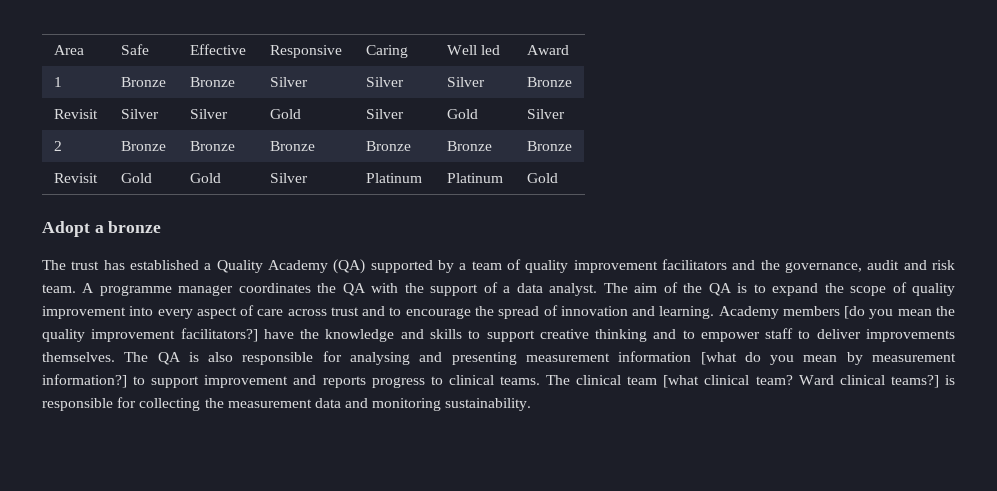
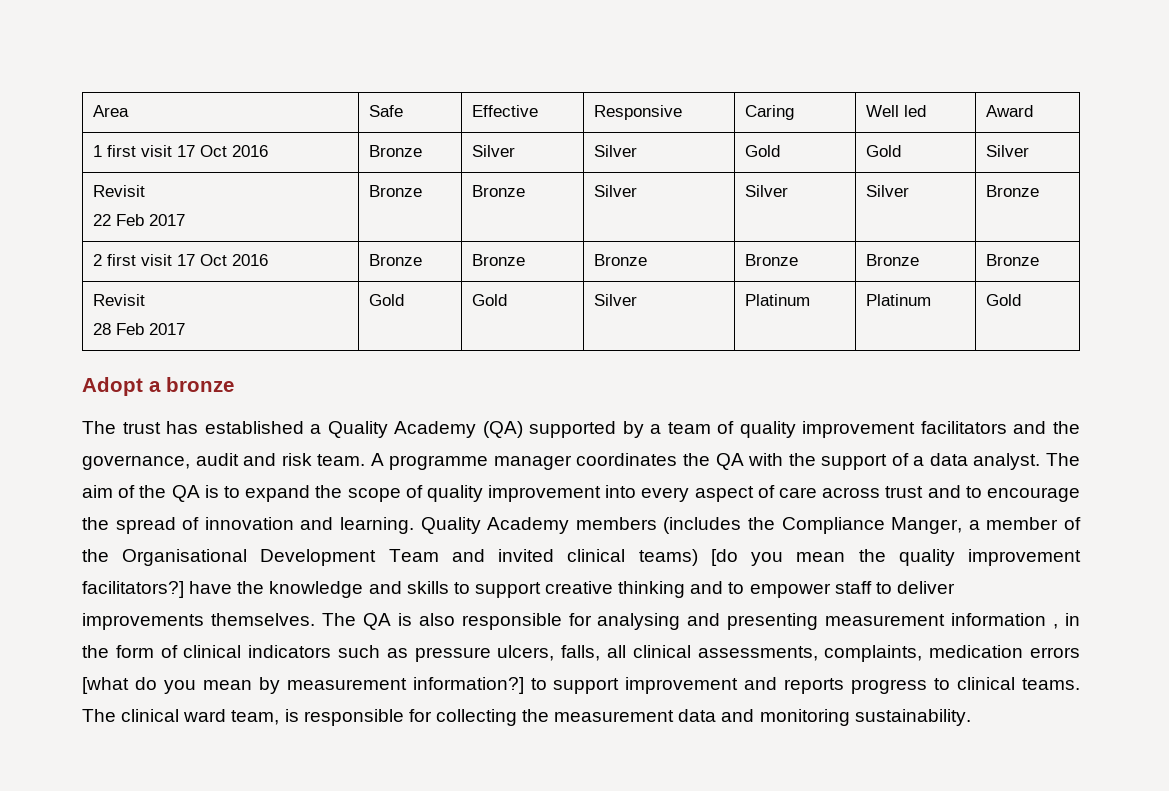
(62, 82) none -> [107,145,269,157] [369,145,423,157] [472,145,516,157] [594,145,638,157] [745,145,781,157] [866,145,902,157] [986,145,1030,157] [93,185,146,197] [93,214,186,226] first visit 17 Oct 2016 | Bronze | Silver | Silver | Gold | Gold | Silver // Revisit // 22 Feb 2017
[53,109,98,119] [120,109,159,119] [189,109,228,119] [269,109,301,119] [365,109,404,119] [446,109,478,119] [526,109,565,119] [53,141,62,151] Revisit | Silver | Silver | Gold | Silver | Gold | Silver // 2 -> [93,254,269,266] 2 first visit 17 Oct 2016
(98, 178) none -> [93,323,186,335] // 28 Feb 2017
(715, 312) none -> [420,517,481,534] Quality
(840, 311) none -> [663,517,1082,534] [82,549,698,566] (includes the Compliance Manger, a member of the Organisational Development Team and invited clinical teams)
(692, 356) none -> [1053,613,1081,629] [82,645,1080,662] , in the form of clinical indicators such as pressure ulcers, falls, all clinical assessments, complaints, medication errors
[627,375,939,388] team [what clinical team? Ward clinical teams?] -> [183,709,280,725] ward team,

